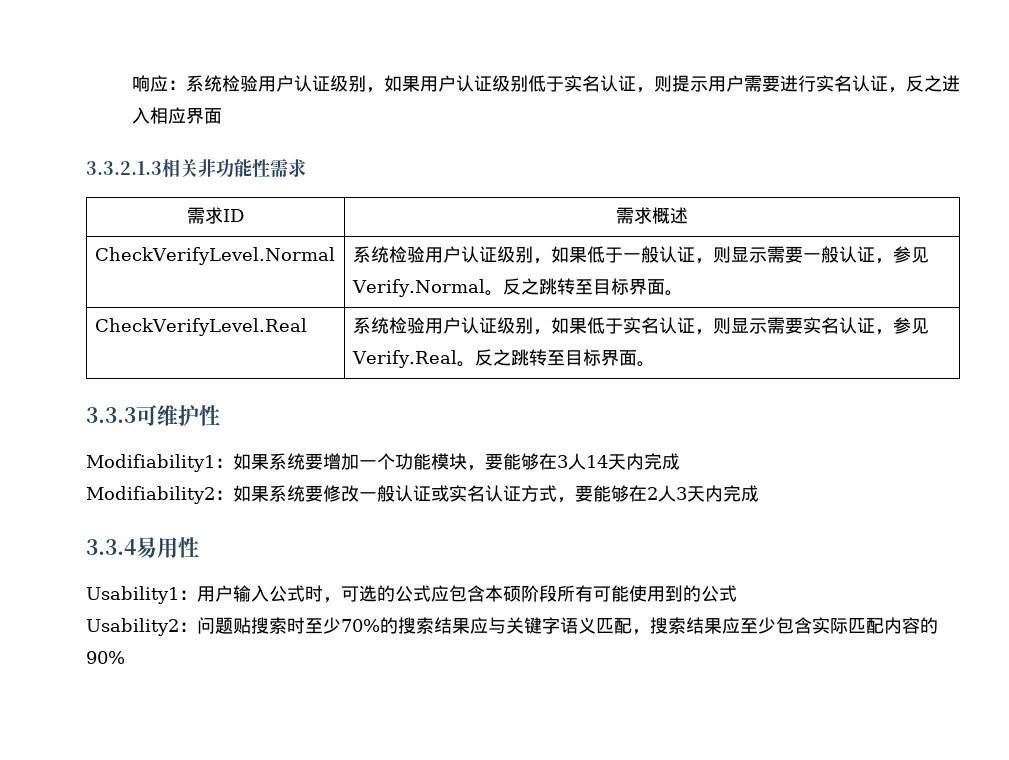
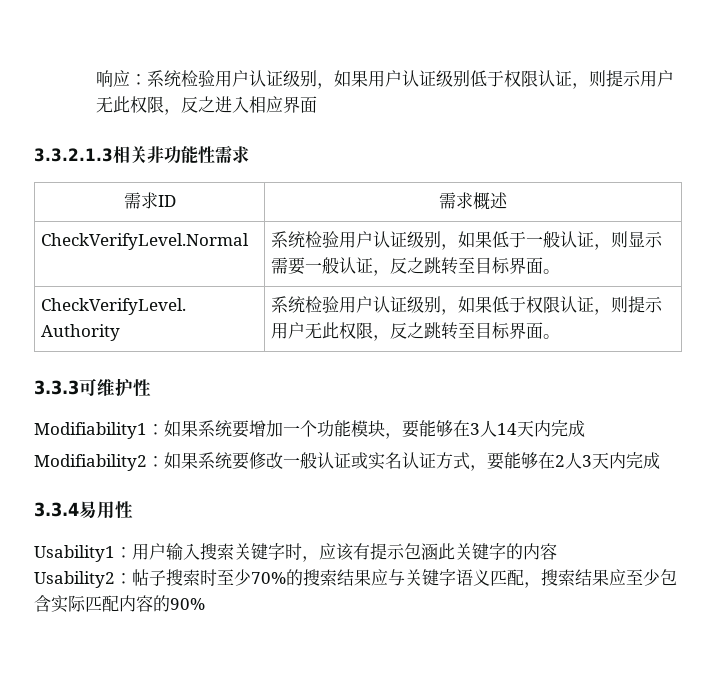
[563,75,888,93] 实名认证，则提示用户需要进行实名认证 -> [504,70,675,89] [96,96,165,113] 权限认证，则提示用户无此权限
[892,246,929,263] [351,278,683,297] [94,318,307,336] [352,317,929,335] [351,350,475,368] 参见Verify.Normal。反之跳转至目标界面。 // CheckVerifyLevel.Real | 系统检验用户认证级别，如果低于实名认证，则显示需要实名认证，参见Verify.Real。 -> [390,257,561,275] [41,298,187,315] [41,324,121,341] [271,296,664,315] [271,322,391,341] 反之跳转至目标界面。 // CheckVerifyLevel. Authority | 系统检验用户认证级别，如果低于权限认证，则提示用户无此权限，
[269,585,737,603] 公式时，可选的公式应包含本硕阶段所有可能使用到的公式 -> [200,543,557,562] 搜索关键字时，应该有提示包涵此关键字的内容
[197,617,251,634] 问题贴 -> [132,569,166,586] 帖子

